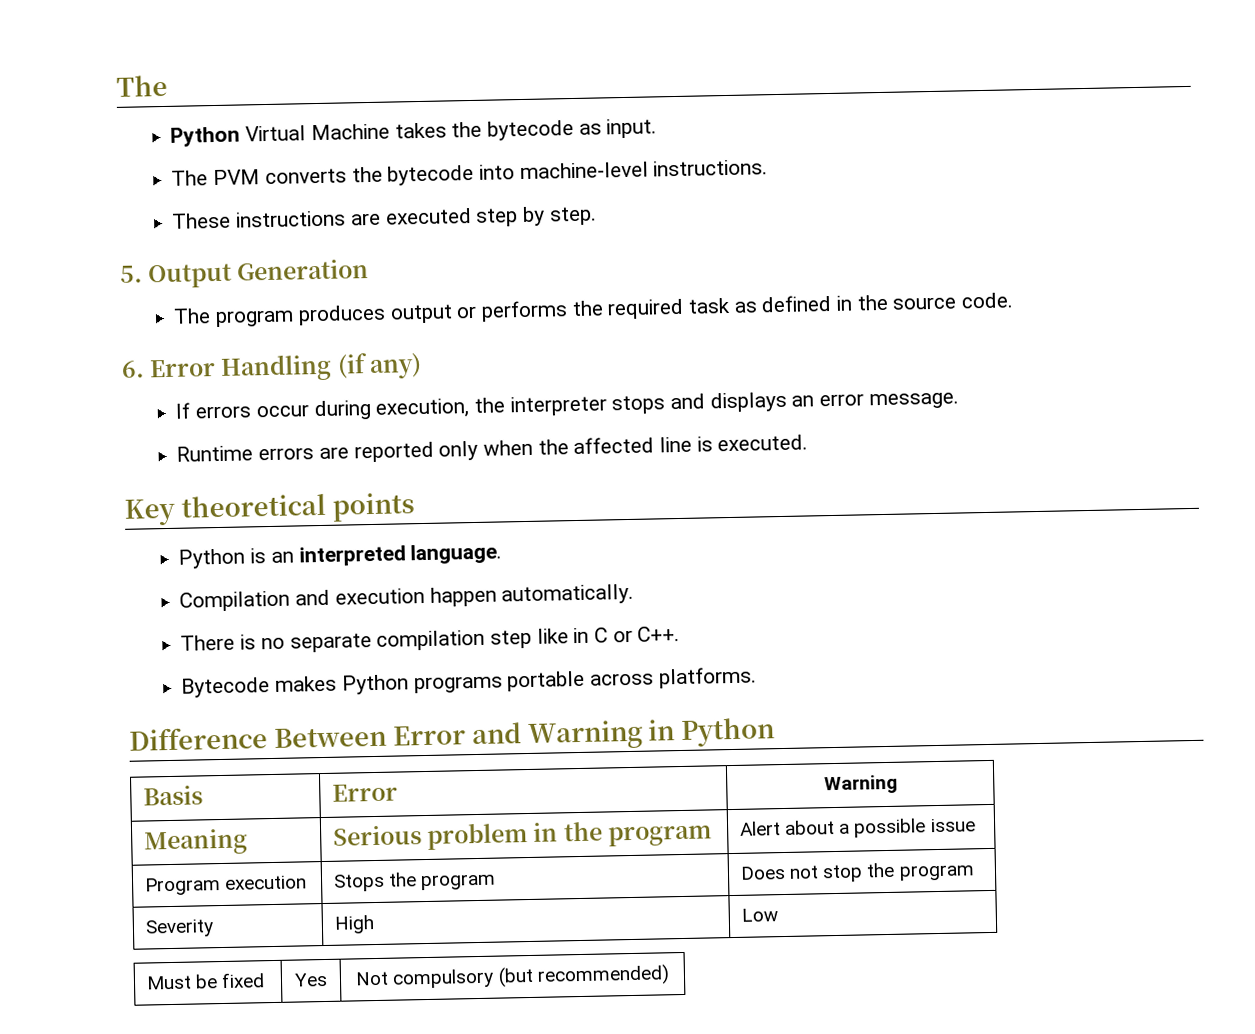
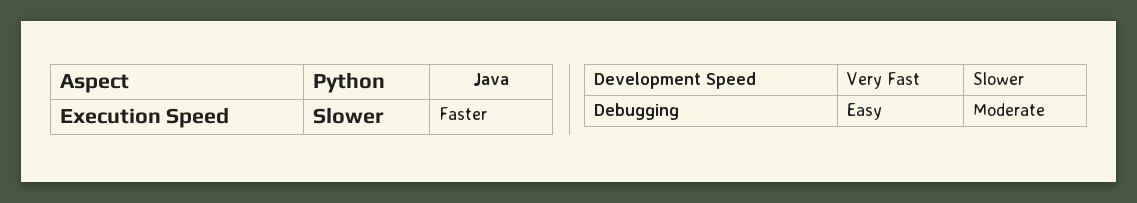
[116,74,168,97] [170,118,658,147] [171,159,769,186] [171,206,597,229] [119,259,370,289] [173,292,1013,328] [121,353,422,382] [175,391,959,421] [176,434,809,463] [124,492,416,526] [178,543,503,569] [179,583,635,612] [180,625,681,653] [181,666,757,698] [129,717,776,751] [142,785,203,806] [331,783,398,802] [823,774,898,795] [143,828,248,856] [331,821,712,850] [738,818,976,838] [143,875,308,896] [332,872,497,892] [739,862,975,883] [144,919,214,938] [333,915,375,934] [740,908,778,922] [145,972,266,990] [294,972,328,987] [355,964,670,989] The // Python Virtual Machine takes the bytecode as input. // The PVM converts the bytecode into machine-level instructions. // These instructions are executed step by step. // 5. Output Generation // The program produces output or performs the required task as defined in the source code. // 6. Error Handling (if any) // If errors occur during execution, the interpreter stops and displays an error message. // Runtime errors are reported only when the affected line is executed. // Key theoretical points // Python is an interpreted language. // Compilation and execution happen automatically. // There is no separate compilation step like in C or C++. // Bytecode makes Python programs portable across platforms. // Difference Between Error and Warning in Python // Basis | Error | Warning // Meaning | Serious problem in the program | Alert about a possible issue // Program execution | Stops the program | Does not stop the program // Severity | High | Low // Must be fixed | Yes | Not compulsory (but recommended) -> [59,74,129,93] [312,72,385,93] [473,73,509,86] [59,107,230,128] [312,107,384,124] [438,107,487,120] [593,72,756,89] [846,72,920,89] [972,72,1024,85] [593,103,679,120] [846,103,882,120] [972,103,1045,116] Aspect | Python | Java // Execution Speed | Slower | Faster // Development Speed | Very Fast | Slower // Debugging | Easy | Moderate

